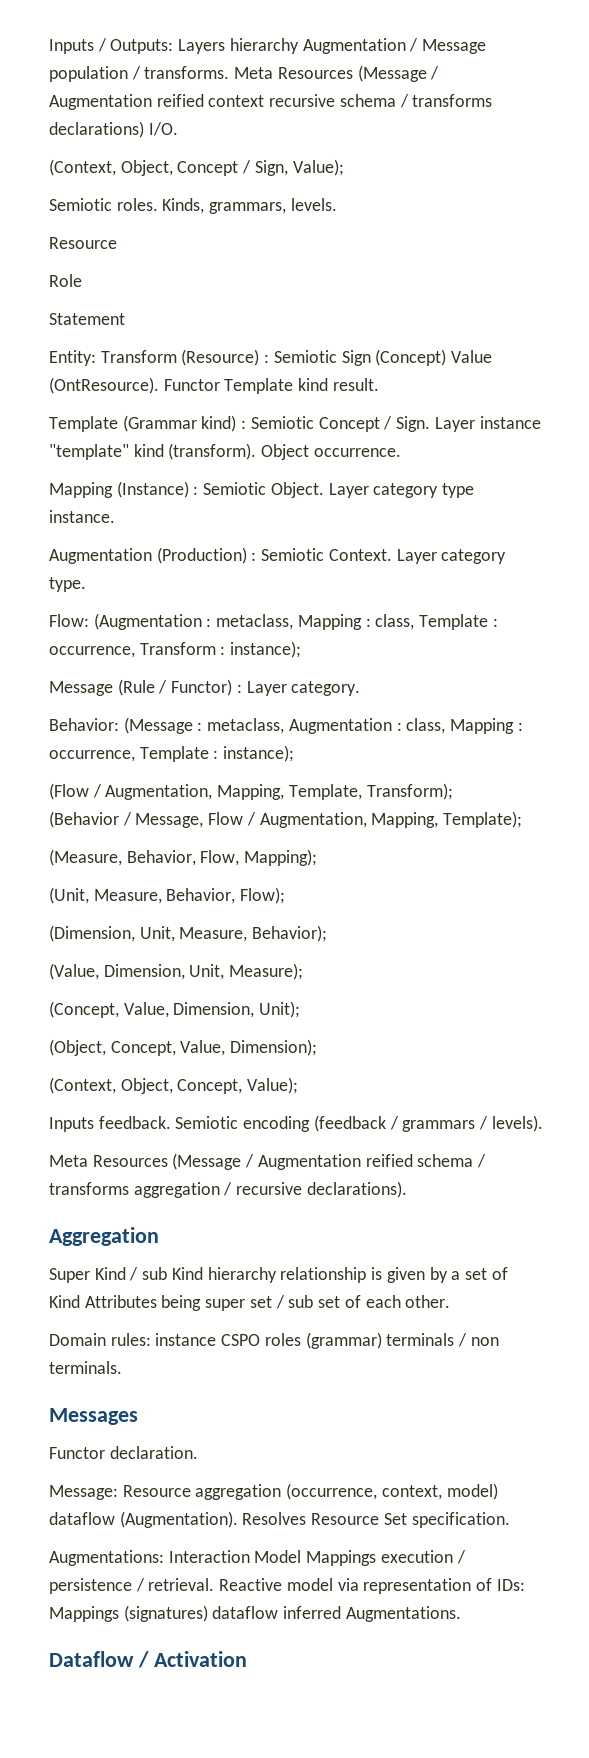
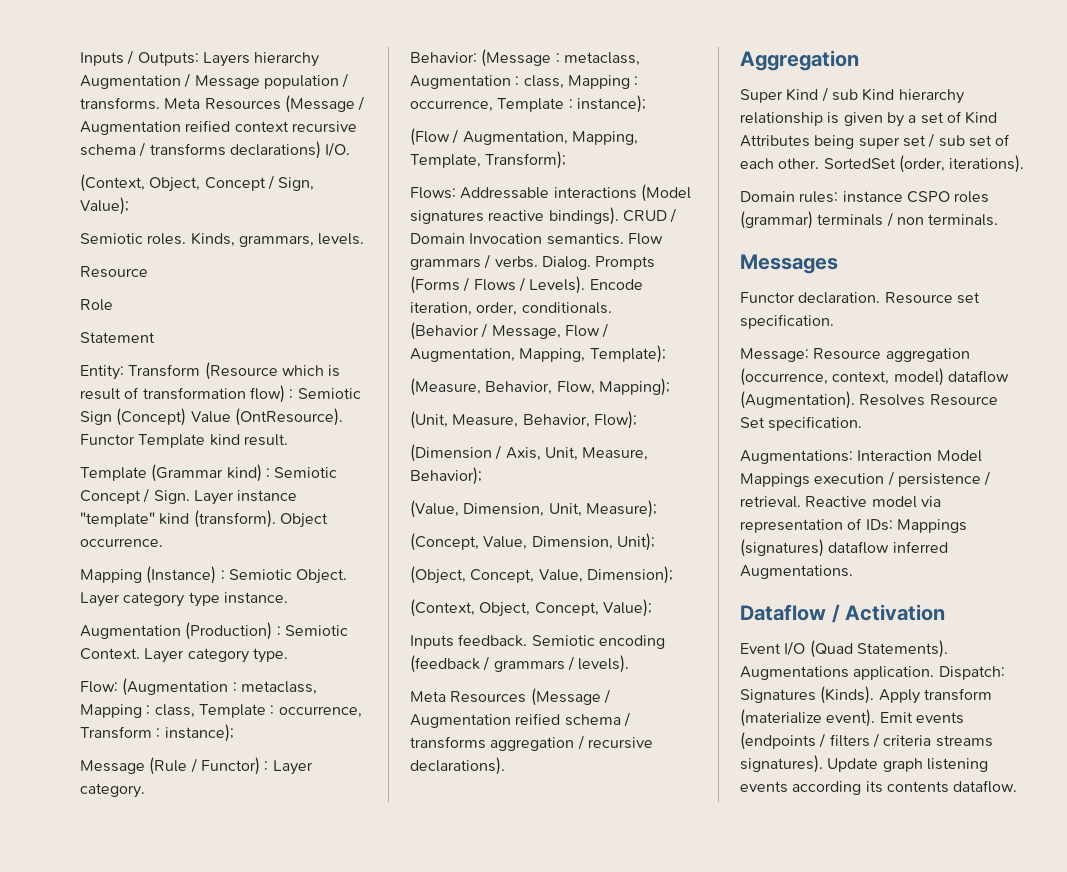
[181,349,260,366] (Resource) -> [204,362,341,380] [80,385,285,403] (Resource which is result of transformation flow)
(453, 791) none -> [410,184,691,202] [410,207,677,225] [410,233,663,245] [410,254,656,270] [410,276,643,294] [410,302,612,316] // Flows: Addressable interactions (Model signatures reactive bindings). CRUD / Domain Invocation semantics. Flow grammars / verbs. Dialog. Prompts (Forms / Flows / Levels). Encode iteration, order, conditionals.
[49,925,135,942] (Dimension, -> [410,444,541,462] (Dimension / Axis,
(451, 1301) none -> [823,155,1025,173] SortedSet (order, iterations).
(198, 1452) none -> [884,292,980,304] [740,314,834,329] Resource set specification.
(247, 1659) none -> [740,640,948,658] [740,666,1005,680] [740,686,992,704] [740,709,964,727] [740,732,993,750] [740,755,988,773] [740,780,1018,795] // Event I/O (Quad Statements). Augmentations application. Dispatch: Signatures (Kinds). Apply transform (materialize event). Emit events (endpoints / filters / criteria streams signatures). Update graph listening events according its contents dataflow.

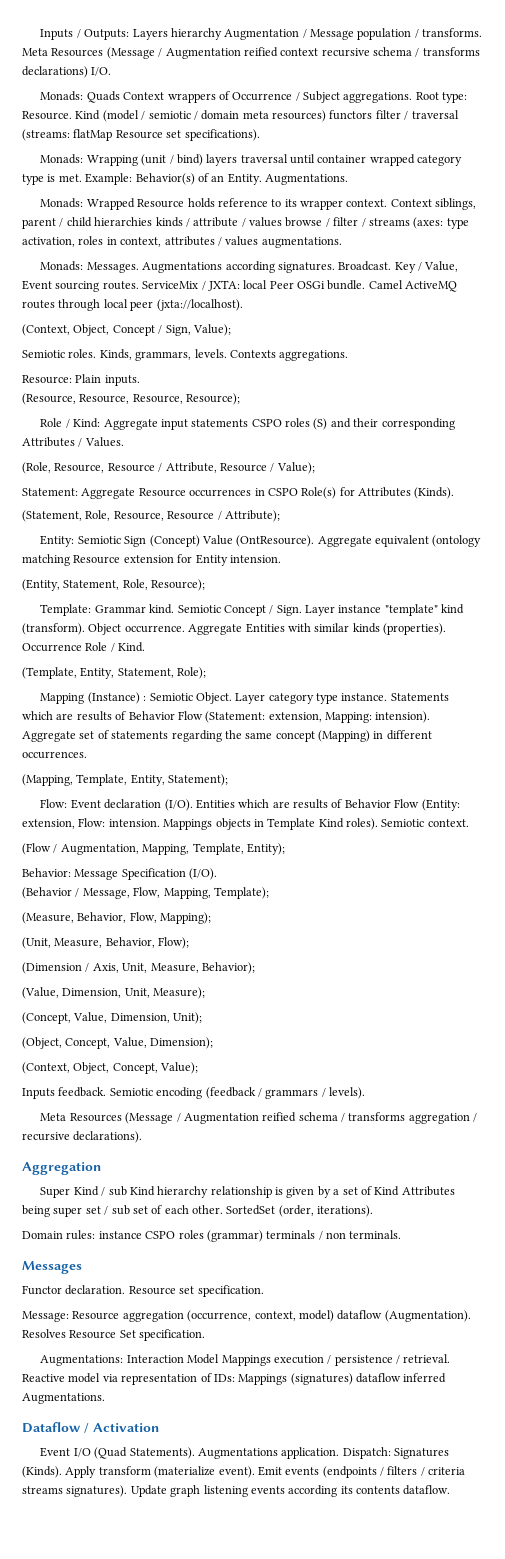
(351, 149) none -> [40,91,468,103] [22,110,459,122] [22,129,260,141] [40,154,463,166] [22,173,348,185] [40,198,477,210] [22,217,469,229] [22,236,342,248] [40,261,459,273] [22,280,458,292] [22,299,243,311] // Monads: Quads Context wrappers of Occurrence / Subject aggregations. Root type: Resource. Kind (model / semiotic / domain meta resources) functors filter / traversal (streams: flatMap Resource set specifications). // Monads: Wrapping (unit / bind) layers traversal until container wrapped category type is met. Example: Behavior(s) of an Entity. Augmentations. // Monads: Wrapped Resource holds reference to its wrapper context. Context siblings, parent / child hierarchies kinds / attribute / values browse / filter / streams (axes: type activation, roles in context, attributes / values augmentations. // Monads: Messages. Augmentations according signatures. Broadcast. Key / Value, Event sourcing routes. ServiceMix / JXTA: local Peer OSGi bundle. Camel ActiveMQ routes through local peer (jxta://localhost).
[80,266,148,278] [80,299,113,311] [80,332,155,343] [80,362,341,380] [80,385,294,403] // Resource // Role // Statement // Entity: Transform (Resource which is result of transformation flow) : -> [229,350,349,361] [22,374,140,386] [22,393,241,405] [40,418,455,430] [22,437,124,447] [22,462,315,474] [22,487,455,499] [22,510,280,522] [40,535,75,547] Contexts aggregations. // Resource: Plain inputs. // (Resource, Resource, Resource, Resource); // Role / Kind: Aggregate input statements CSPO roles (S) and their corresponding Attributes / Values. // (Role, Resource, Resource / Attribute, Resource / Value); // Statement: Aggregate Resource occurrences in CSPO Role(s) for Attributes (Kinds). // (Statement, Role, Resource, Resource / Attribute); // Entity:
[80,434,288,448] [80,464,270,482] Functor Template kind result. // Template (Grammar kind) : -> [317,535,482,547] [22,554,281,566] [22,579,206,591] [40,604,175,616] Aggregate equivalent (ontology matching Resource extension for Entity intension. // (Entity, Statement, Role, Resource); // Template: Grammar kind.
(163, 542) none -> [188,623,446,635] [22,642,146,652] [22,667,207,679] Aggregate Entities with similar kinds (properties). Occurrence Role / Kind. // (Template, Entity, Statement, Role);
[80,622,348,640] [80,648,288,663] [80,678,317,696] [80,704,362,718] [80,724,234,742] [80,757,313,775] [80,783,145,798] [410,49,640,67] [410,75,639,89] [410,95,646,113] // Augmentation (Production) : Semiotic Context. Layer category type. // Flow: (Augmentation : metaclass, Mapping : class, Template : occurrence, Transform : instance); // Message (Rule / Functor) : Layer category. // Behavior: (Message : metaclass, Augmentation : class, Mapping : occurrence, Template : instance); -> [390,693,449,701] [22,711,431,723] [22,730,432,742] [22,751,87,759] [22,774,229,786] [40,799,460,811] [22,818,469,830] Statements which are results of Behavior Flow (Statement: extension, Mapping: intension). Aggregate set of statements regarding the same concept (Mapping) in different occurrences. // (Mapping, Template, Entity, Statement); // Flow: Event declaration (I/O). Entities which are results of Behavior Flow (Entity: extension, Flow: intension. Mappings objects in Template Kind roles). Semiotic context.
[485,151,567,169] [410,184,691,202] [410,207,677,225] [410,233,663,245] [410,254,656,270] [410,276,643,294] [410,302,612,316] Transform); // Flows: Addressable interactions (Model signatures reactive bindings). CRUD / Domain Invocation semantics. Flow grammars / verbs. Dialog. Prompts (Forms / Flows / Levels). Encode iteration, order, conditionals. -> [246,843,285,855] [22,868,218,880] Entity); // Behavior: Message Specification (I/O).
[564,323,609,338] [410,348,515,362] Flow / Augmentation, -> [133,887,161,898] Flow,

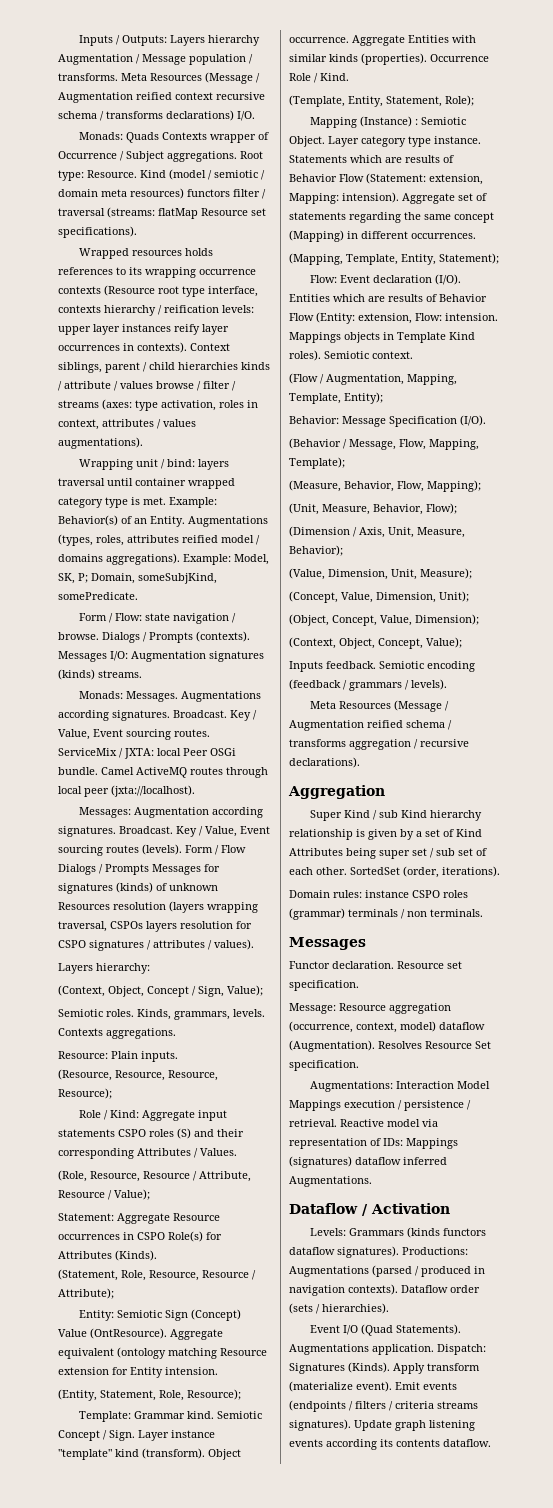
[123,92,216,103] Context wrappers -> [162,132,257,143] Contexts wrapper
[40,154,463,166] [22,173,348,185] [40,198,388,210] Monads: Wrapping (unit / bind) layers traversal until container wrapped category type is met. Example: Behavior(s) of an Entity. Augmentations. // Monads: Wrapped Resource holds reference to its wrapper context. -> [79,248,214,259] [58,267,256,278] [58,285,258,297] [58,305,254,316] [58,324,229,335] [58,342,187,353] Wrapped resources holds references to its wrapping occurrence contexts (Resource root type interface, contexts hierarchy / reification levels: upper layer instances reify layer occurrences in contexts).
[261,237,342,248] augmentations. -> [58,437,143,449] [79,459,230,470] [58,478,235,489] [58,497,217,508] [58,515,268,527] [58,534,260,546] [58,553,269,565] [58,573,217,584] [58,592,138,600] [79,613,237,624] [58,631,250,643] [58,651,264,662] [58,669,142,680] augmentations). // Wrapping unit / bind: layers traversal until container wrapped category type is met. Example: Behavior(s) of an Entity. Augmentations (types, roles, attributes reified model / domains aggregations). Example: Model, SK, P; Domain, someSubjKind, somePredicate. // Form / Flow: state navigation / browse. Dialogs / Prompts (contexts). Messages I/O: Augmentation signatures (kinds) streams.
(243, 305) none -> [79,807,264,818] [58,826,270,837] [58,844,246,856] [58,864,220,875] [58,882,218,894] [58,901,258,913] [58,921,252,932] [58,939,254,951] [58,963,150,974] // Messages: Augmentation according signatures. Broadcast. Key / Value, Event sourcing routes (levels). Form / Flow Dialogs / Prompts Messages for signatures (kinds) of unknown Resources resolution (layers wrapping traversal, CSPOs layers resolution for CSPO signatures / attributes / values). // Layers hierarchy:
(159, 1427) none -> [310,1227,487,1238] [289,1246,468,1258] [289,1265,485,1277] [289,1284,480,1296] [289,1303,389,1314] // Levels: Grammars (kinds functors dataflow signatures). Productions: Augmentations (parsed / produced in navigation contexts). Dataflow order (sets / hierarchies).

